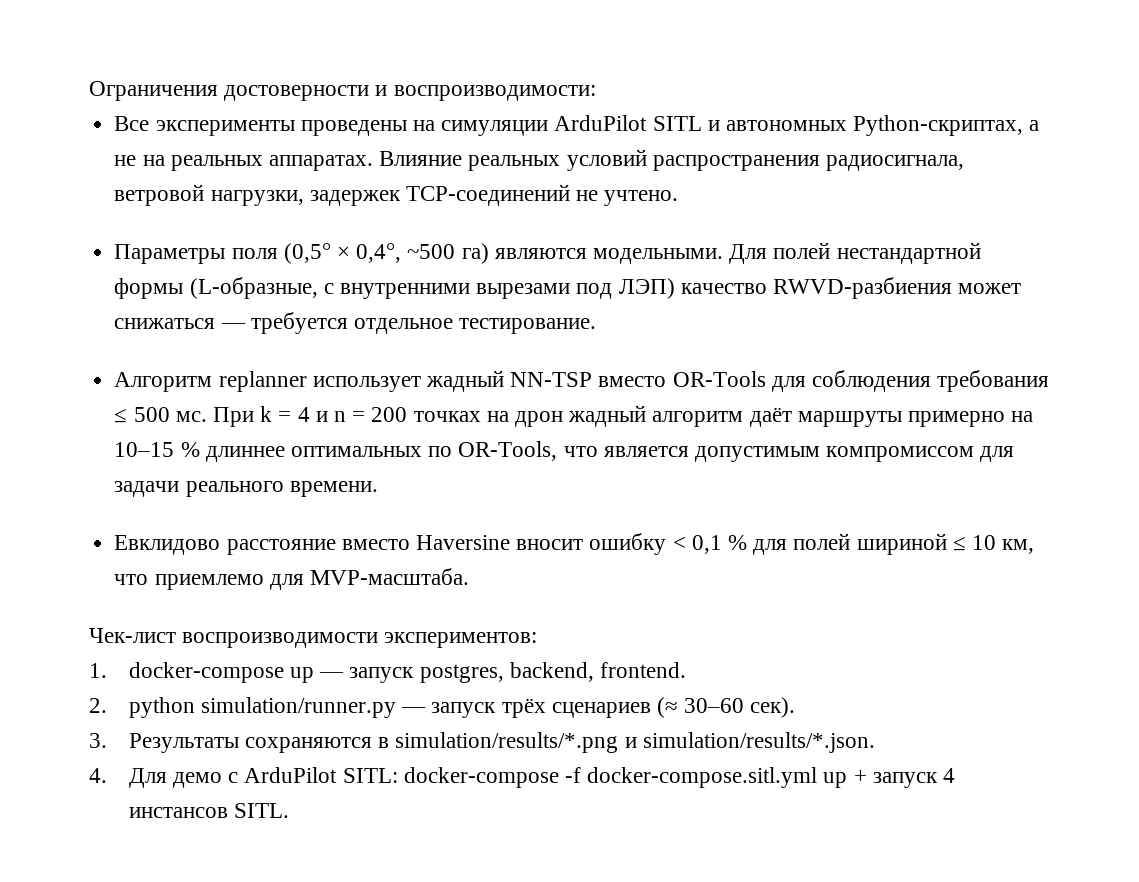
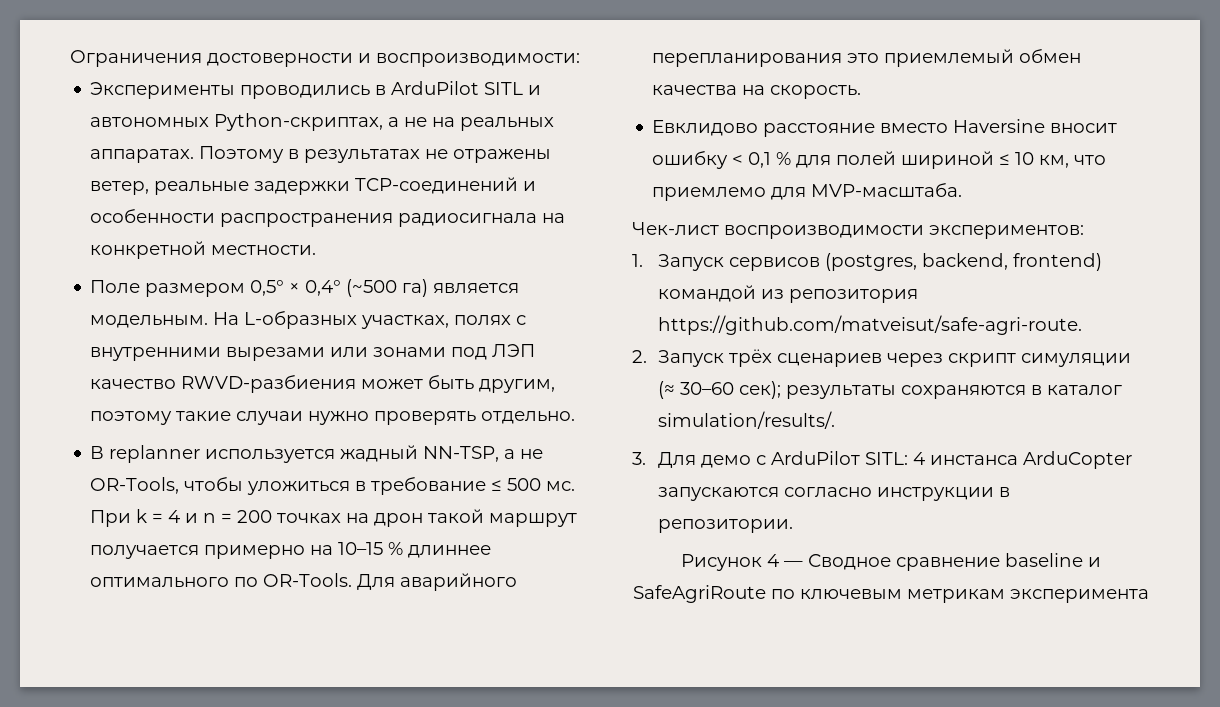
[114,116,549,136] Все эксперименты проведены на симуляции -> [90,82,387,99] Эксперименты проводились в
[379,149,964,171] [114,184,679,206] [114,242,981,264] [114,277,1022,299] [114,312,597,334] [114,370,1050,392] Влияние реальных условий распространения радиосигнала, ветровой нагрузки, задержек TCP-соединений не учтено. // Параметры поля (0,5° × 0,4°, ~500 га) являются модельными. Для полей нестандартной формы (L-образные, с внутренними вырезами под ЛЭП) качество RWVD-разбиения может снижаться — требуется отдельное тестирование. // Алгоритм replanner использует жадный NN-TSP вместо OR-Tools для соблюдения требования -> [199,146,552,163] [90,177,537,195] [90,209,566,227] [90,241,317,259] [90,279,520,297] [90,311,527,329] [90,344,536,361] [90,375,556,393] [90,411,576,425] [90,445,544,463] [90,477,487,495] Поэтому в результатах не отражены ветер, реальные задержки TCP-соединений и особенности распространения радиосигнала на конкретной местности. // Поле размером 0,5° × 0,4° (~500 га) является модельным. На L-образных участках, полях с внутренними вырезами или зонами под ЛЭП качество RWVD-разбиения может быть другим, поэтому такие случаи нужно проверять отдельно. // В replanner используется жадный NN-TSP, а не OR-Tools, чтобы уложиться в требование
[568,405,902,427] жадный алгоритм даёт маршруты -> [428,509,578,527] [90,545,200,559] такой маршрут получается
[290,441,1015,462] [114,481,378,497] оптимальных по OR-Tools, что является допустимым компромиссом для задачи реального времени. -> [90,573,518,591] [652,49,1082,67] [652,85,862,99] оптимального по OR-Tools. Для аварийного перепланирования это приемлемый обмен качества на скорость.
[128,662,687,683] [89,697,796,718] [89,732,875,753] [89,767,956,788] [128,803,289,818] docker-compose up — запуск postgres, backend, frontend. // 2. python simulation/runner.py — запуск трёх сценариев (≈ 30–60 сек). // 3. Результаты сохраняются в simulation/results/*.png и simulation/results/*.json. // 4. Для демо с ArduPilot SITL: docker-compose -f docker-compose.sitl.yml up + запуск 4 инстансов SITL. -> [658,253,1103,271] [658,285,919,303] [658,315,1083,335] [632,349,1132,367] [658,381,1123,399] [658,411,836,429] [632,451,1133,469] [658,487,1011,501] [658,519,794,533] [681,553,1101,571] [633,585,1149,603] Запуск сервисов (postgres, backend, frontend) командой из репозитория https://github.com/matveisut/safe-agri-route. // 2. Запуск трёх сценариев через скрипт симуляции (≈ 30–60 сек); результаты сохраняются в каталог simulation/results/. // 3. Для демо с ArduPilот SITL: 4 инстанса ArduCopter запускаются согласно инструкции в репозитории. // Рисунок 4 — Сводное сравнение baseline и SafeAgriRoute по ключевым метрикам эксперимента

